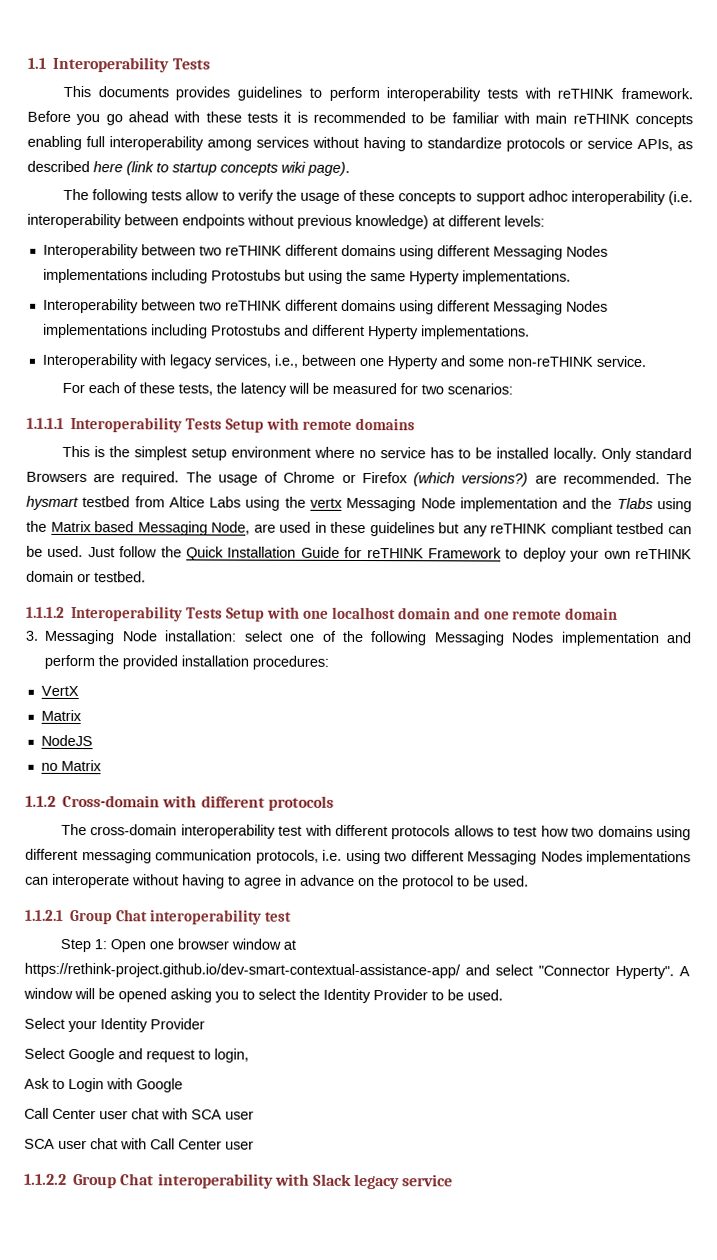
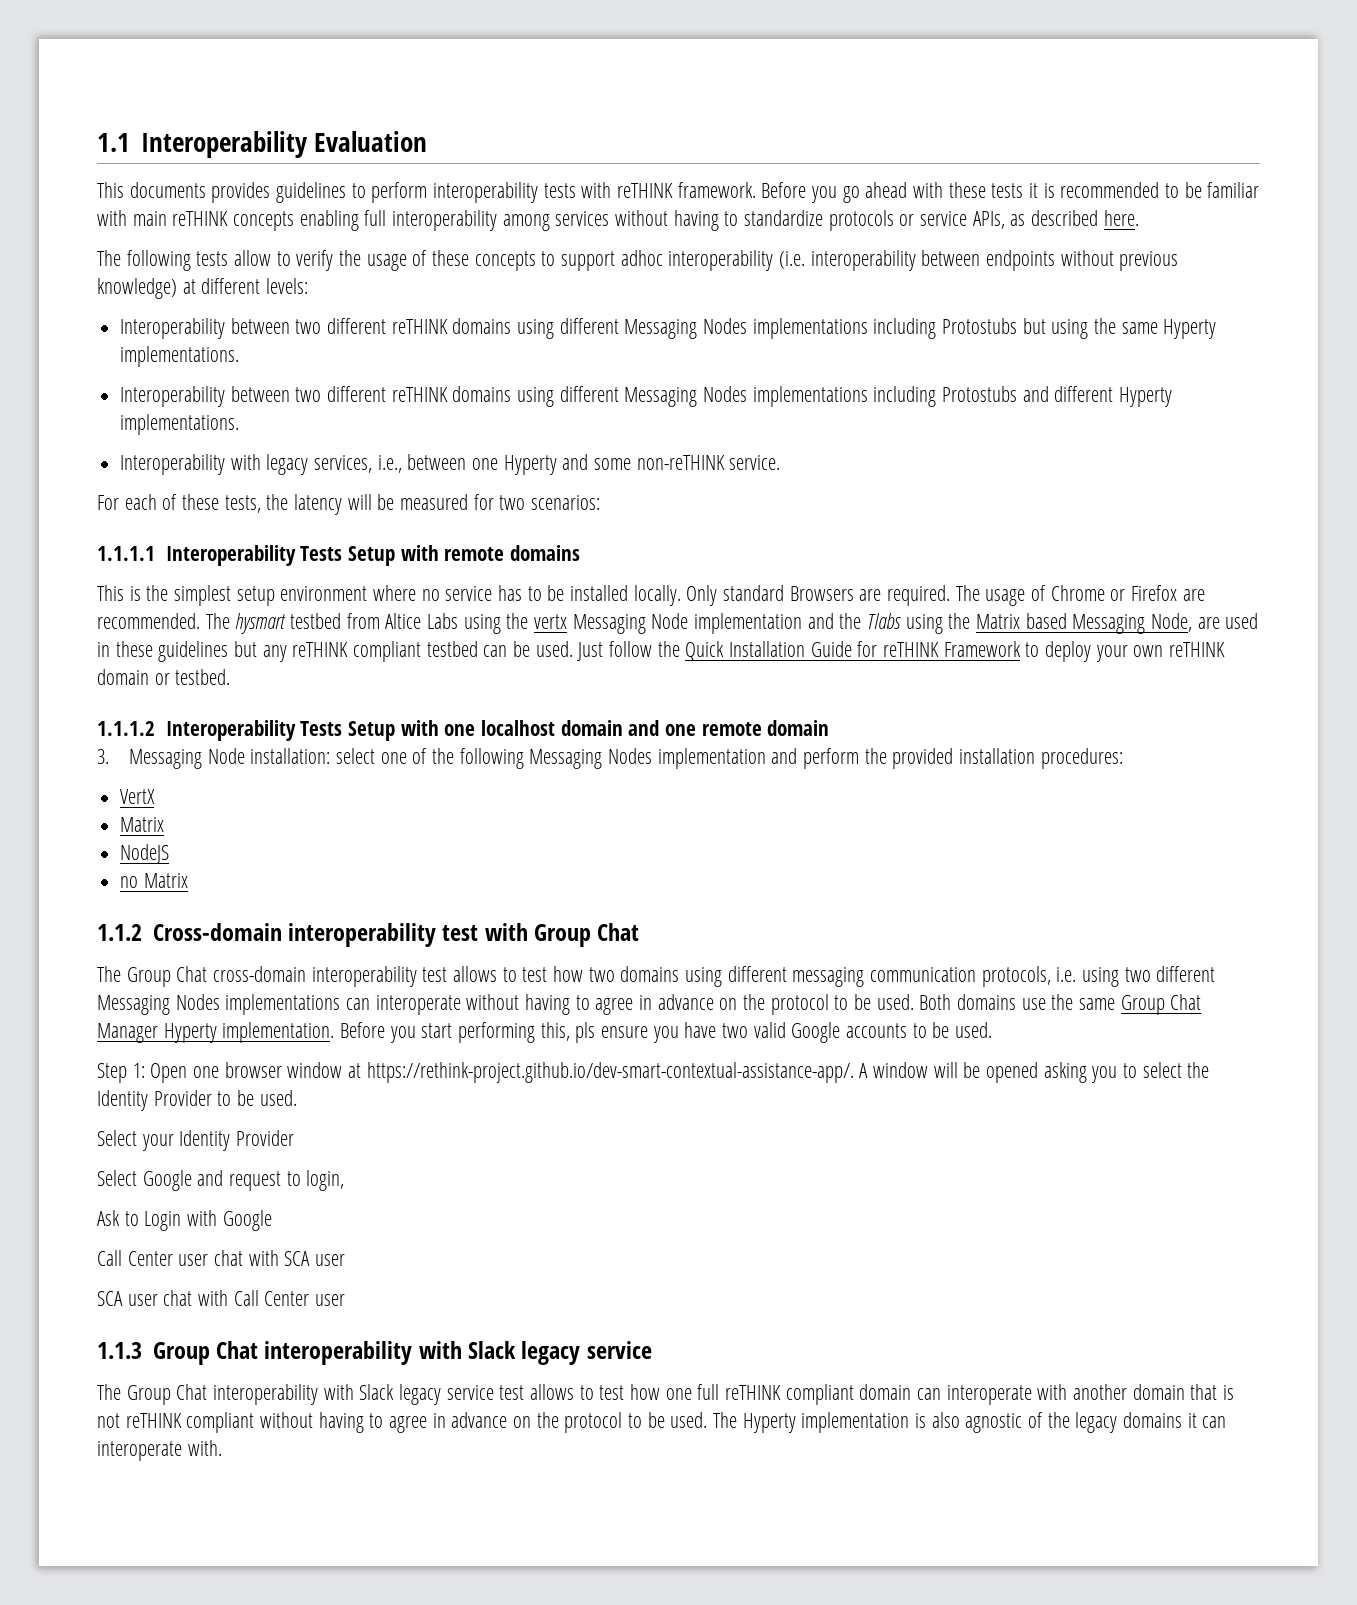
[171,58,210,70] Tests -> [313,131,427,152] Evaluation
[93,161,350,176] here (link to startup concepts wiki page). -> [1103,210,1139,226] here.
[224,244,338,256] reTHINK different -> [327,318,448,334] different reTHINK
[224,299,338,311] reTHINK different -> [327,386,448,402] different reTHINK
[413,472,529,487] (which versions?) -> (1178, 593) none
[162,795,334,811] [61,823,88,836] with different protocols // The -> [287,923,640,947] [97,966,208,987] interoperability test with Group Chat // The Group Chat
[304,824,451,840] with different protocols -> (448, 974) none
[24,909,292,925] // 1.1.2.1 Group Chat interoperability test -> [919,994,1202,1015] [97,1022,993,1043] Both domains use the same Group Chat Manager Hyperty implementation. Before you start performing this, pls ensure you have two valid Google accounts to be used.
[24,962,674,980] https://rethink-project.github.io/dev-smart-contextual-assistance-app/ and select "Connector Hyperty". -> [366,1062,854,1083] https://rethink-project.github.io/dev-smart-contextual-assistance-app/.
[24,1173,454,1190] 1.1.2.2 Group Chat interoperability with Slack legacy service -> [97,1341,652,1365] [97,1384,1235,1405] [97,1412,1227,1433] [97,1440,222,1461] 1.1.3 Group Chat interoperability with Slack legacy service // The Group Chat interoperability with Slack legacy service test allows to test how one full reTHINK compliant domain can interoperate with another domain that is not reTHINK compliant without having to agree in advance on the protocol to be used. The Hyperty implementation is also agnostic of the legacy domains it can interoperate with.

